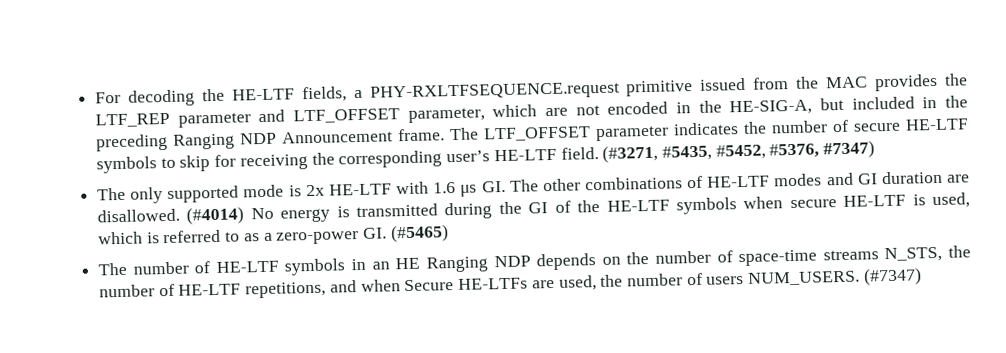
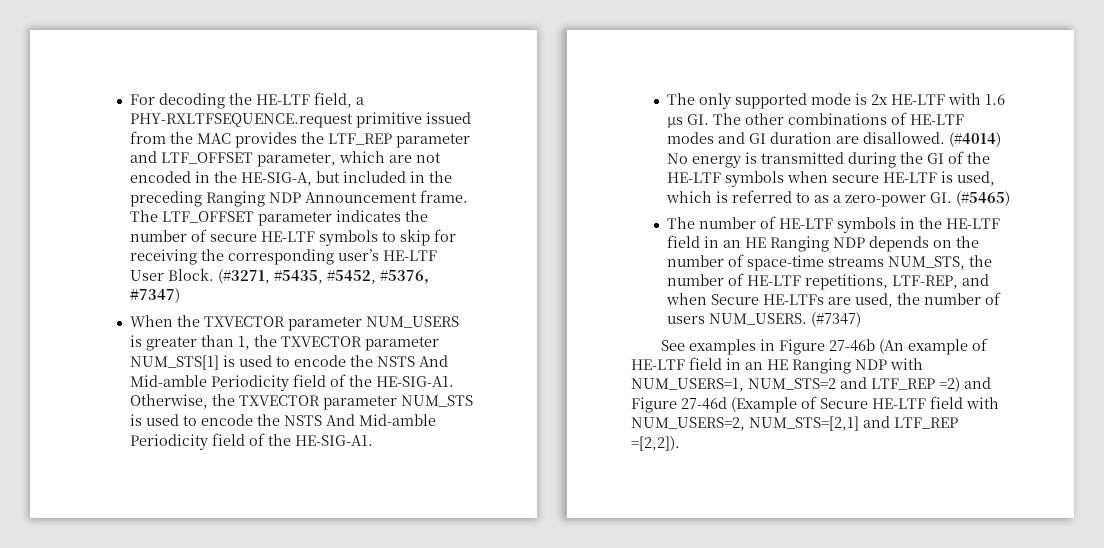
[301,86,347,103] fields, -> [313,92,352,108] field,
[560,147,599,160] field. -> [129,268,214,281] User Block.
(876, 149) none -> [129,315,459,331] [129,335,439,351] [129,355,448,370] [129,374,454,391] [129,394,473,410] [129,414,436,426] [129,433,373,450] // When the TXVECTOR parameter NUM_USERS is greater than 1, the TXVECTOR parameter NUM_STS[1] is used to encode the NSTS And Mid-amble Periodicity field of the HE-SIG-A1. Otherwise, the TXVECTOR parameter NUM_STS is used to encode the NSTS And Mid-amble Periodicity field of the HE-SIG-A1.
(367, 264) none -> [918,217,1000,229] [666,235,719,248] the HE-LTF field in
[884,246,943,263] N_STS, -> [887,256,965,270] NUM_STS,
(327, 290) none -> [891,275,958,289] LTF-REP,
(922, 276) none -> [660,338,988,355] [631,357,923,374] [631,377,991,392] [631,396,999,413] [631,416,958,431] [631,436,680,451] // See examples in Figure 27-46b (An example of HE-LTF field in an HE Ranging NDP with NUM_USERS=1, NUM_STS=2 and LTF_REP =2) and Figure 27-46d (Example of Secure HE-LTF field with NUM_USERS=2, NUM_STS=[2,1] and LTF_REP =[2,2]).

